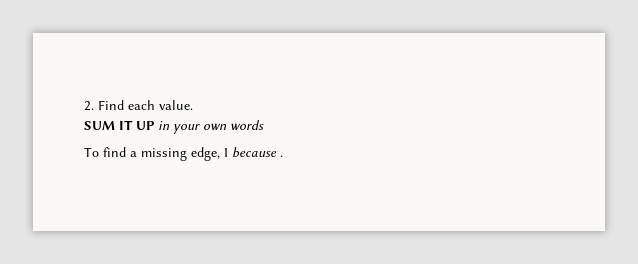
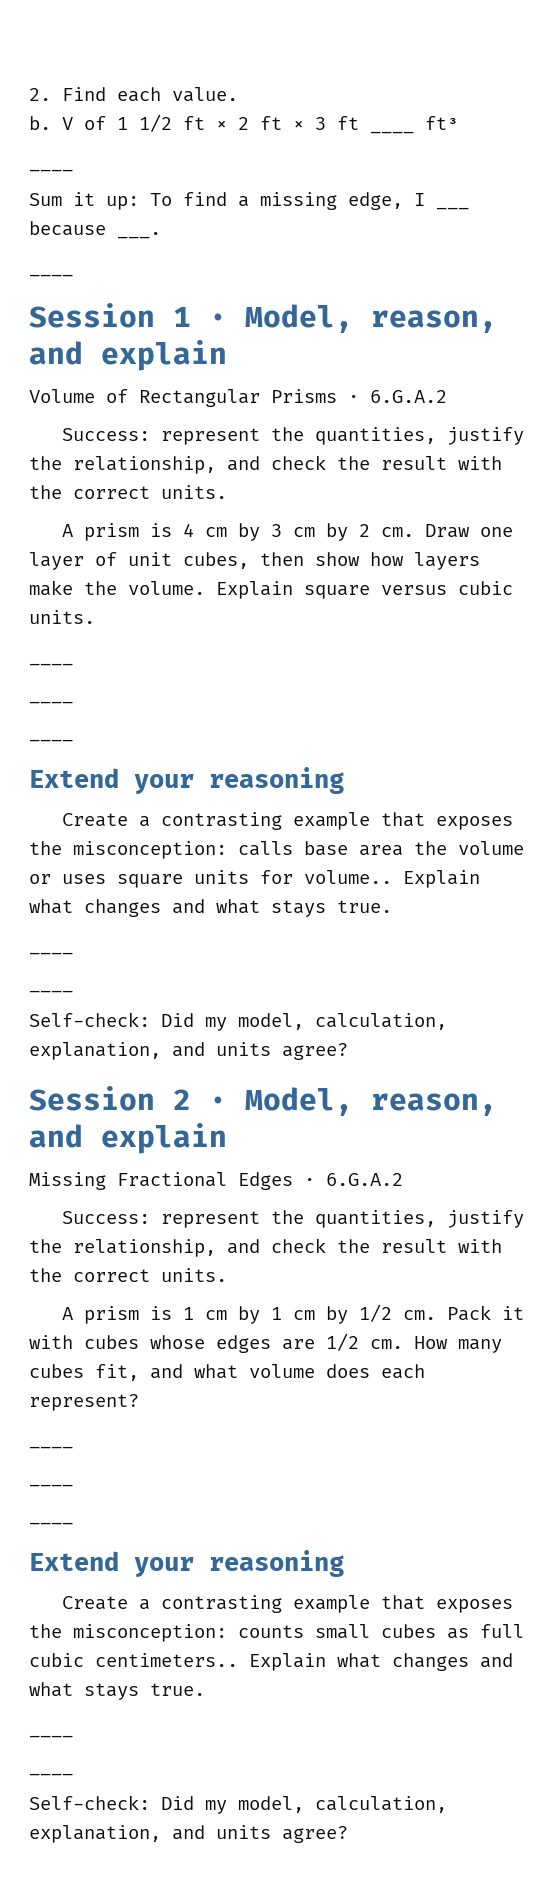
[84,120,264,134] SUM IT UP in your own words // -> [29,114,359,132] [370,130,414,134] [425,116,458,130] [29,168,73,172] [29,192,139,210] b. V of 1 1/2 ft × 2 ft × 3 ft ____ ft³ // ____ // Sum it up:
[232,147,283,158] because . -> [436,206,469,210] [29,221,161,239] [29,273,73,277] [29,303,497,333] [29,340,227,371] [29,389,447,407] [61,427,524,445] [29,455,502,474] [29,485,227,499] [61,523,513,541] [29,552,480,570] [29,580,513,599] [29,610,95,624] [29,662,73,666] [29,700,73,704] [29,738,73,742] [29,767,344,794] [61,812,513,830] [29,841,524,859] [29,870,480,888] [29,899,392,917] [29,951,73,955] [29,989,73,993] [29,1012,447,1031] [29,1042,348,1060] [29,1086,497,1116] [29,1123,227,1154] [29,1172,403,1190] [61,1210,524,1228] [29,1238,502,1257] [29,1268,227,1282] [61,1304,524,1324] [29,1333,502,1353] [29,1364,425,1381] [29,1394,139,1411] [29,1445,73,1449] [29,1483,73,1487] [29,1521,73,1525] [29,1550,344,1577] [61,1595,513,1613] [29,1624,524,1642] [29,1653,513,1671] [29,1682,205,1700] [29,1734,73,1738] [29,1772,73,1776] [29,1795,447,1814] [29,1825,348,1843] ___ because ___. // ____ // Session 1 · Model, reason, and explain // Volume of Rectangular Prisms · 6.G.A.2 // Success: represent the quantities, justify the relationship, and check the result with the correct units. // A prism is 4 cm by 3 cm by 2 cm. Draw one layer of unit cubes, then show how layers make the volume. Explain square versus cubic units. // ____ // ____ // ____ // Extend your reasoning // Create a contrasting example that exposes the misconception: calls base area the volume or uses square units for volume.. Explain what changes and what stays true. // ____ // ____ // Self-check: Did my model, calculation, explanation, and units agree? // Session 2 · Model, reason, and explain // Missing Fractional Edges · 6.G.A.2 // Success: represent the quantities, justify the relationship, and check the result with the correct units. // A prism is 1 cm by 1 cm by 1/2 cm. Pack it with cubes whose edges are 1/2 cm. How many cubes fit, and what volume does each represent? // ____ // ____ // ____ // Extend your reasoning // Create a contrasting example that exposes the misconception: counts small cubes as full cubic centimeters.. Explain what changes and what stays true. // ____ // ____ // Self-check: Did my model, calculation, explanation, and units agree?

